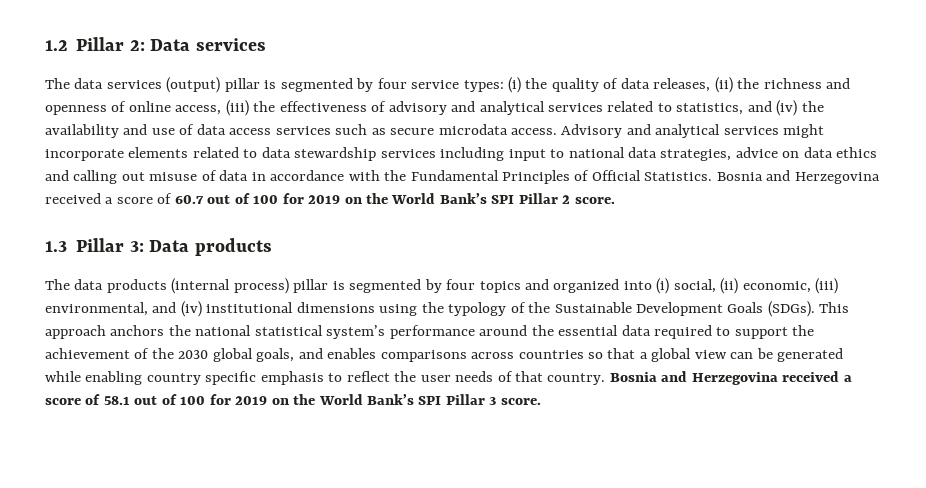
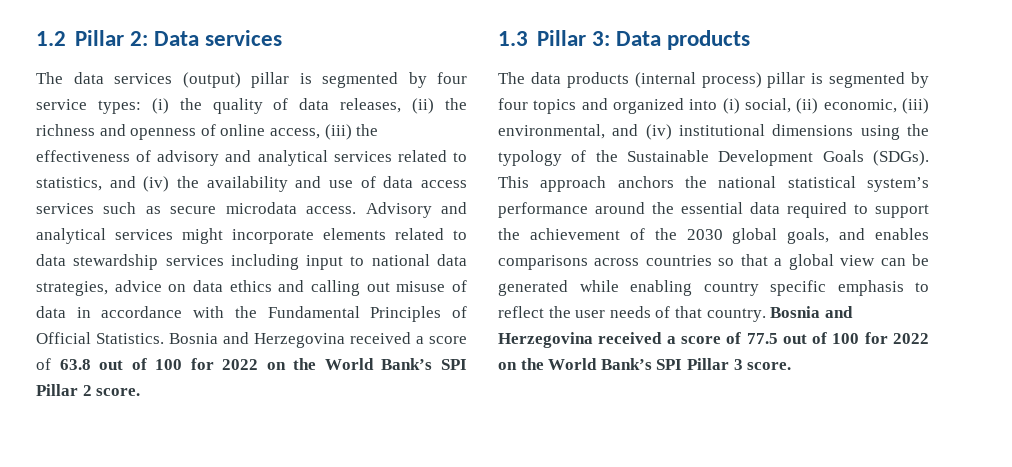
[174,193,341,204] 60.7 out of 100 for 2019 -> [59,358,259,370] 63.8 out of 100 for 2022
[103,394,268,405] 58.1 out of 100 for 2019 -> [746,332,929,344] 77.5 out of 100 for 2022

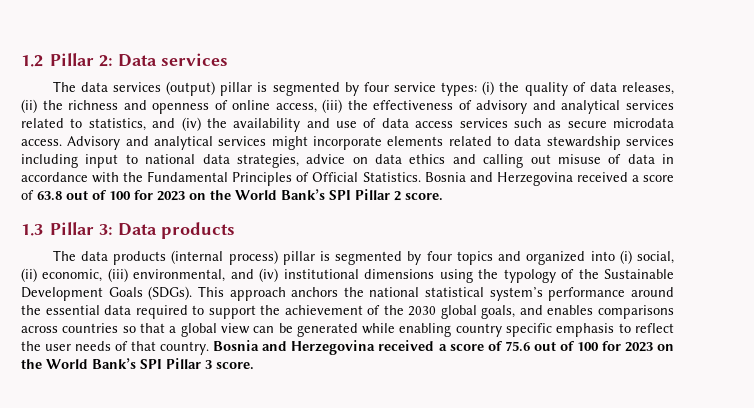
[222,359,259,370] 2022 -> [157,191,185,201] 2023
[746,332,929,344] 77.5 out of 100 for 2022 -> [504,341,653,352] 75.6 out of 100 for 2023

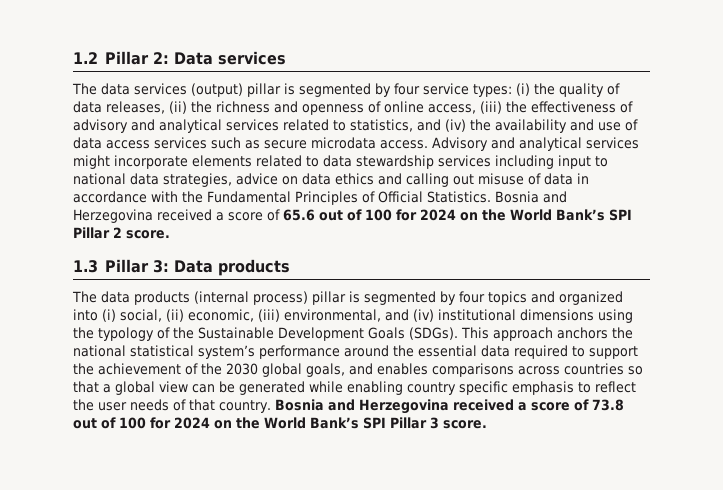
[37,190,185,201] 63.8 out of 100 for 2023 -> [283,209,456,221] 65.6 out of 100 for 2024
[504,341,653,352] 75.6 out of 100 for 2023 -> [591,399,624,411] [73,417,210,429] 73.8 out of 100 for 2024

